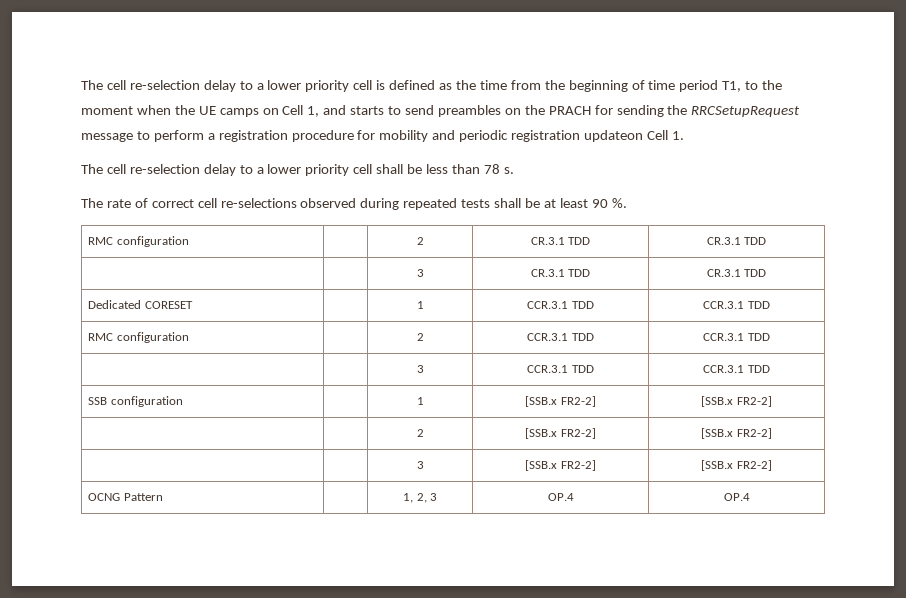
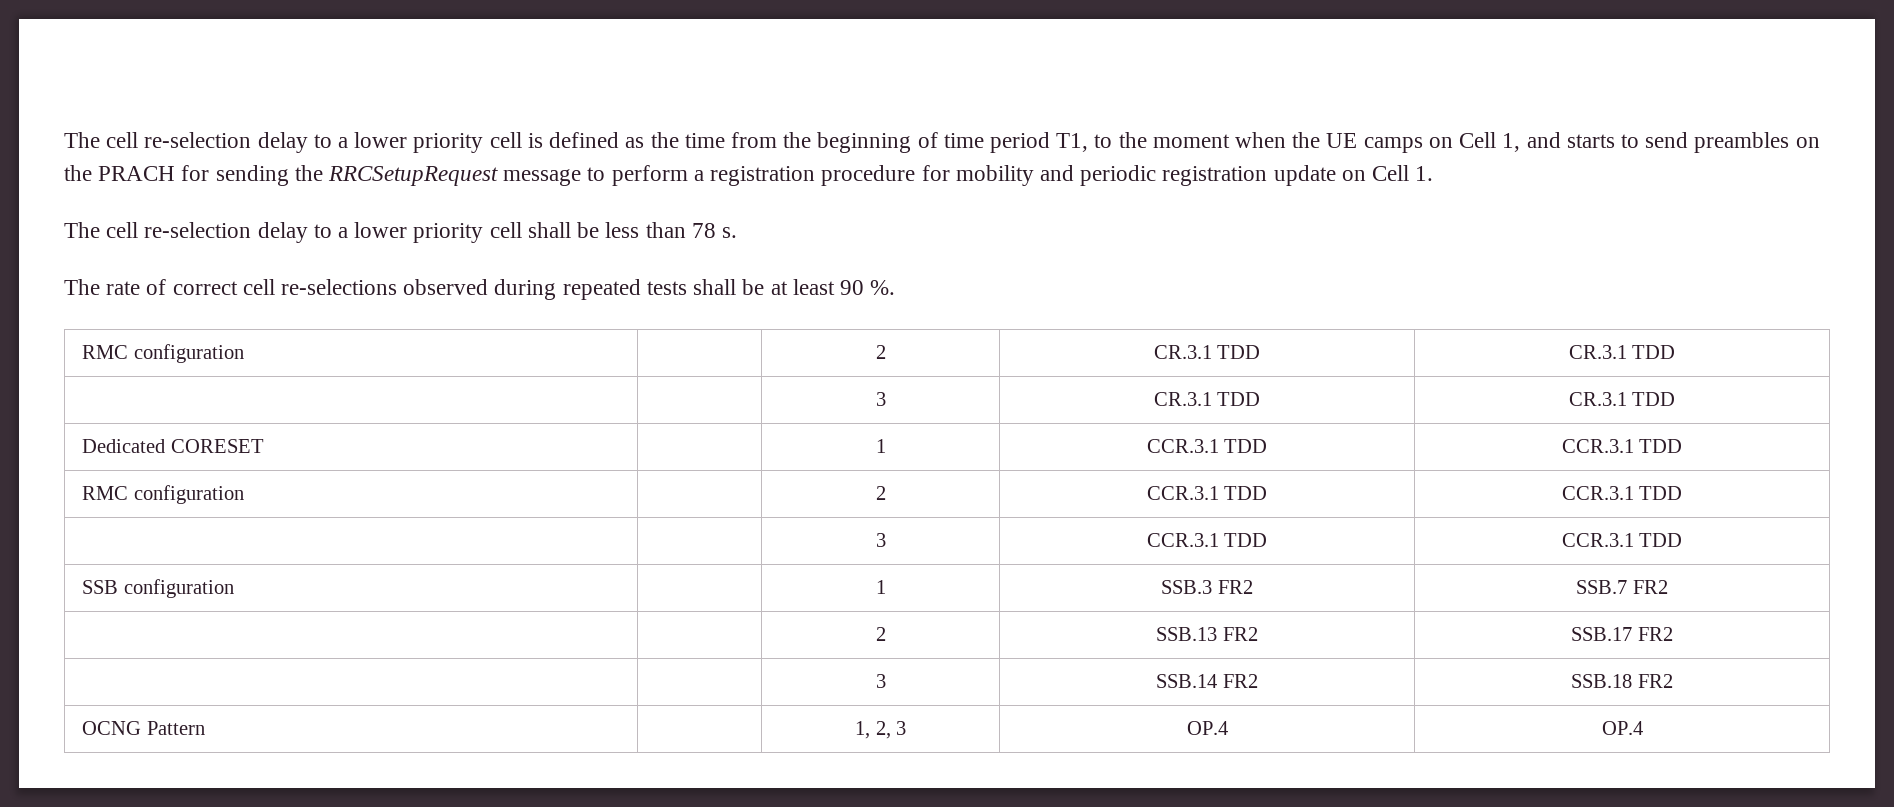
[584,130,644,142] updateon -> [1273,165,1366,186] update on
[525,396,596,407] [701,396,772,407] [416,429,424,437] [525,428,596,439] [701,428,772,439] [416,461,424,469] [525,460,596,471] [701,460,772,471] [SSB.x FR2-2] | [SSB.x FR2-2] // | | 2 | [SSB.x FR2-2] | [SSB.x FR2-2] // | | 3 | [SSB.x FR2-2] | [SSB.x FR2-2] -> [1161,580,1253,594] [1576,580,1668,594] [875,627,886,641] [1156,627,1258,641] [1571,627,1673,641] [875,674,886,688] [1156,674,1258,688] [1571,674,1673,688] SSB.3 FR2 | SSB.7 FR2 // | | 2 | SSB.13 FR2 | SSB.17 FR2 // | | 3 | SSB.14 FR2 | SSB.18 FR2

